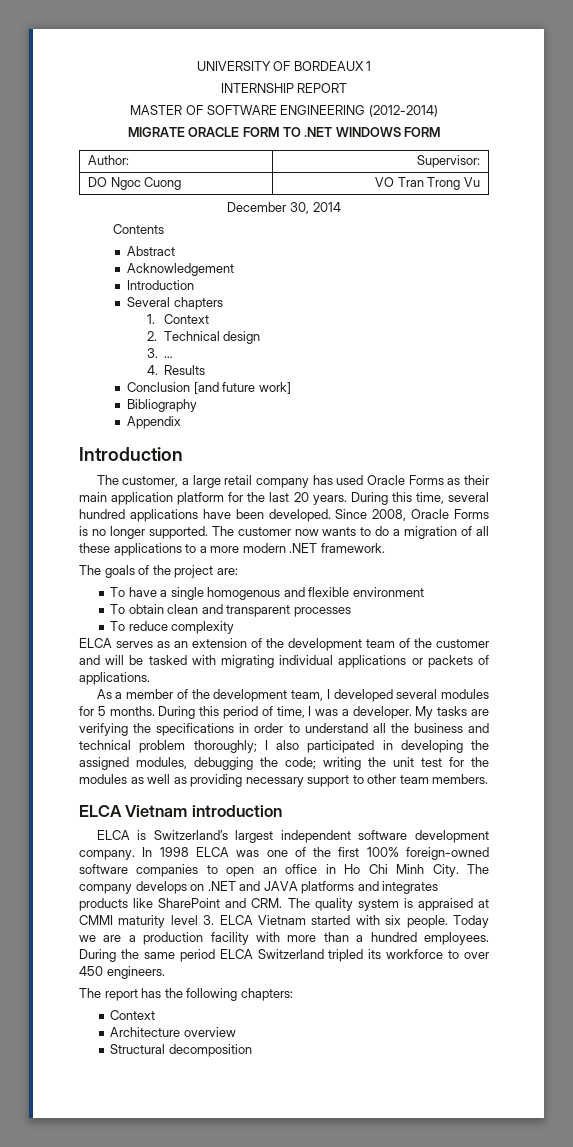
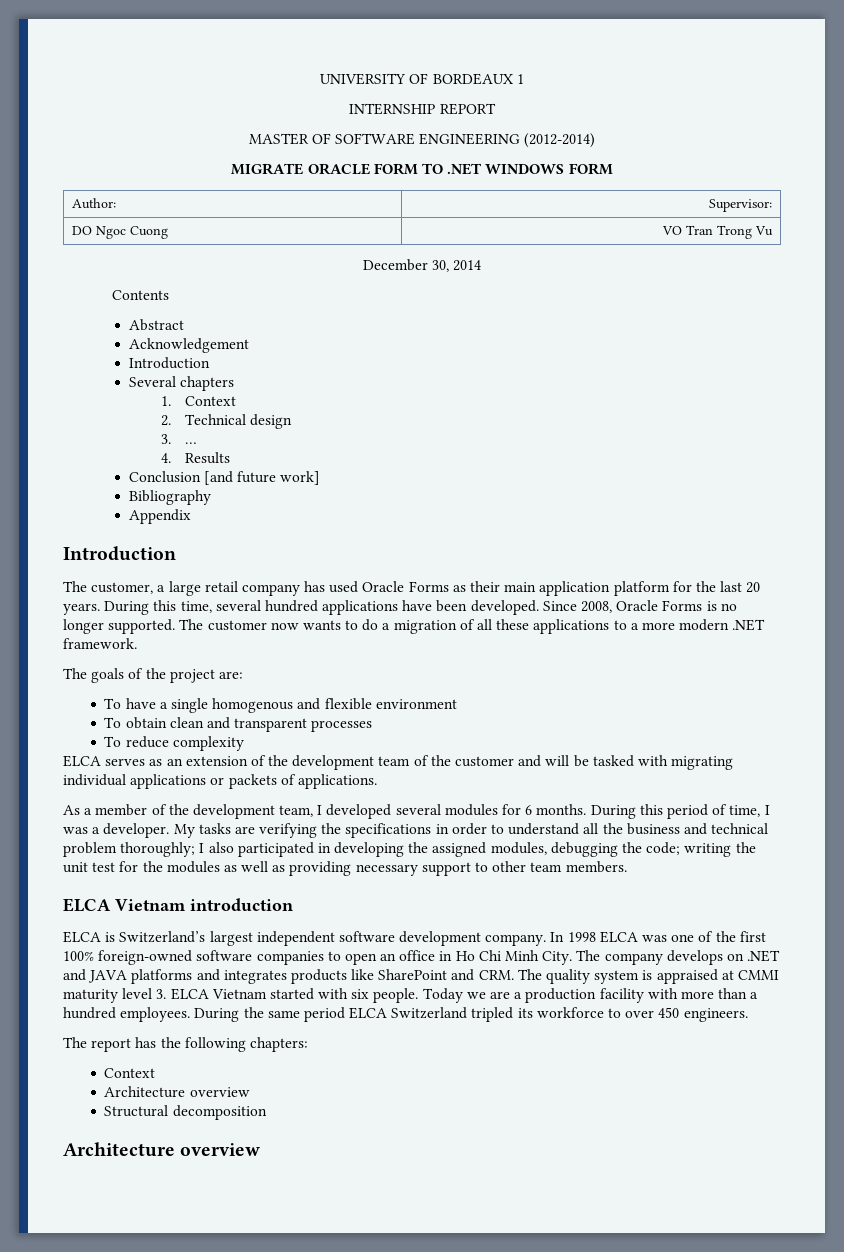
[97,706,106,716] 5 -> [525,805,533,815] 6
(252, 1050) none -> [63,1142,261,1157] // Architecture overview

